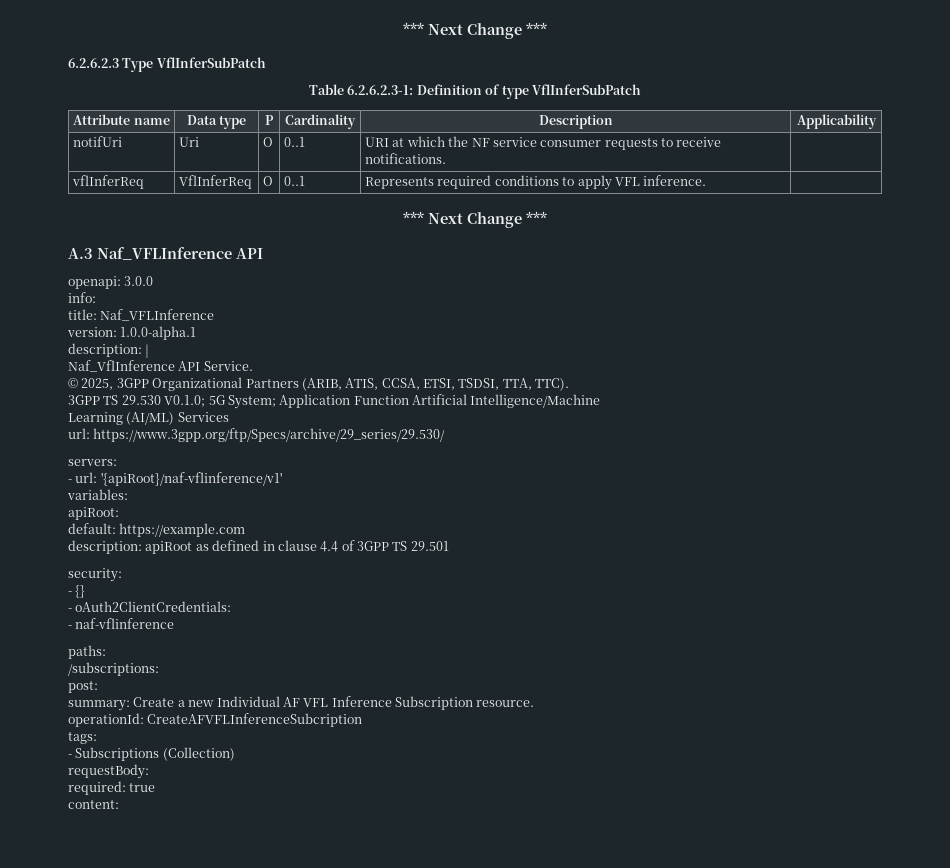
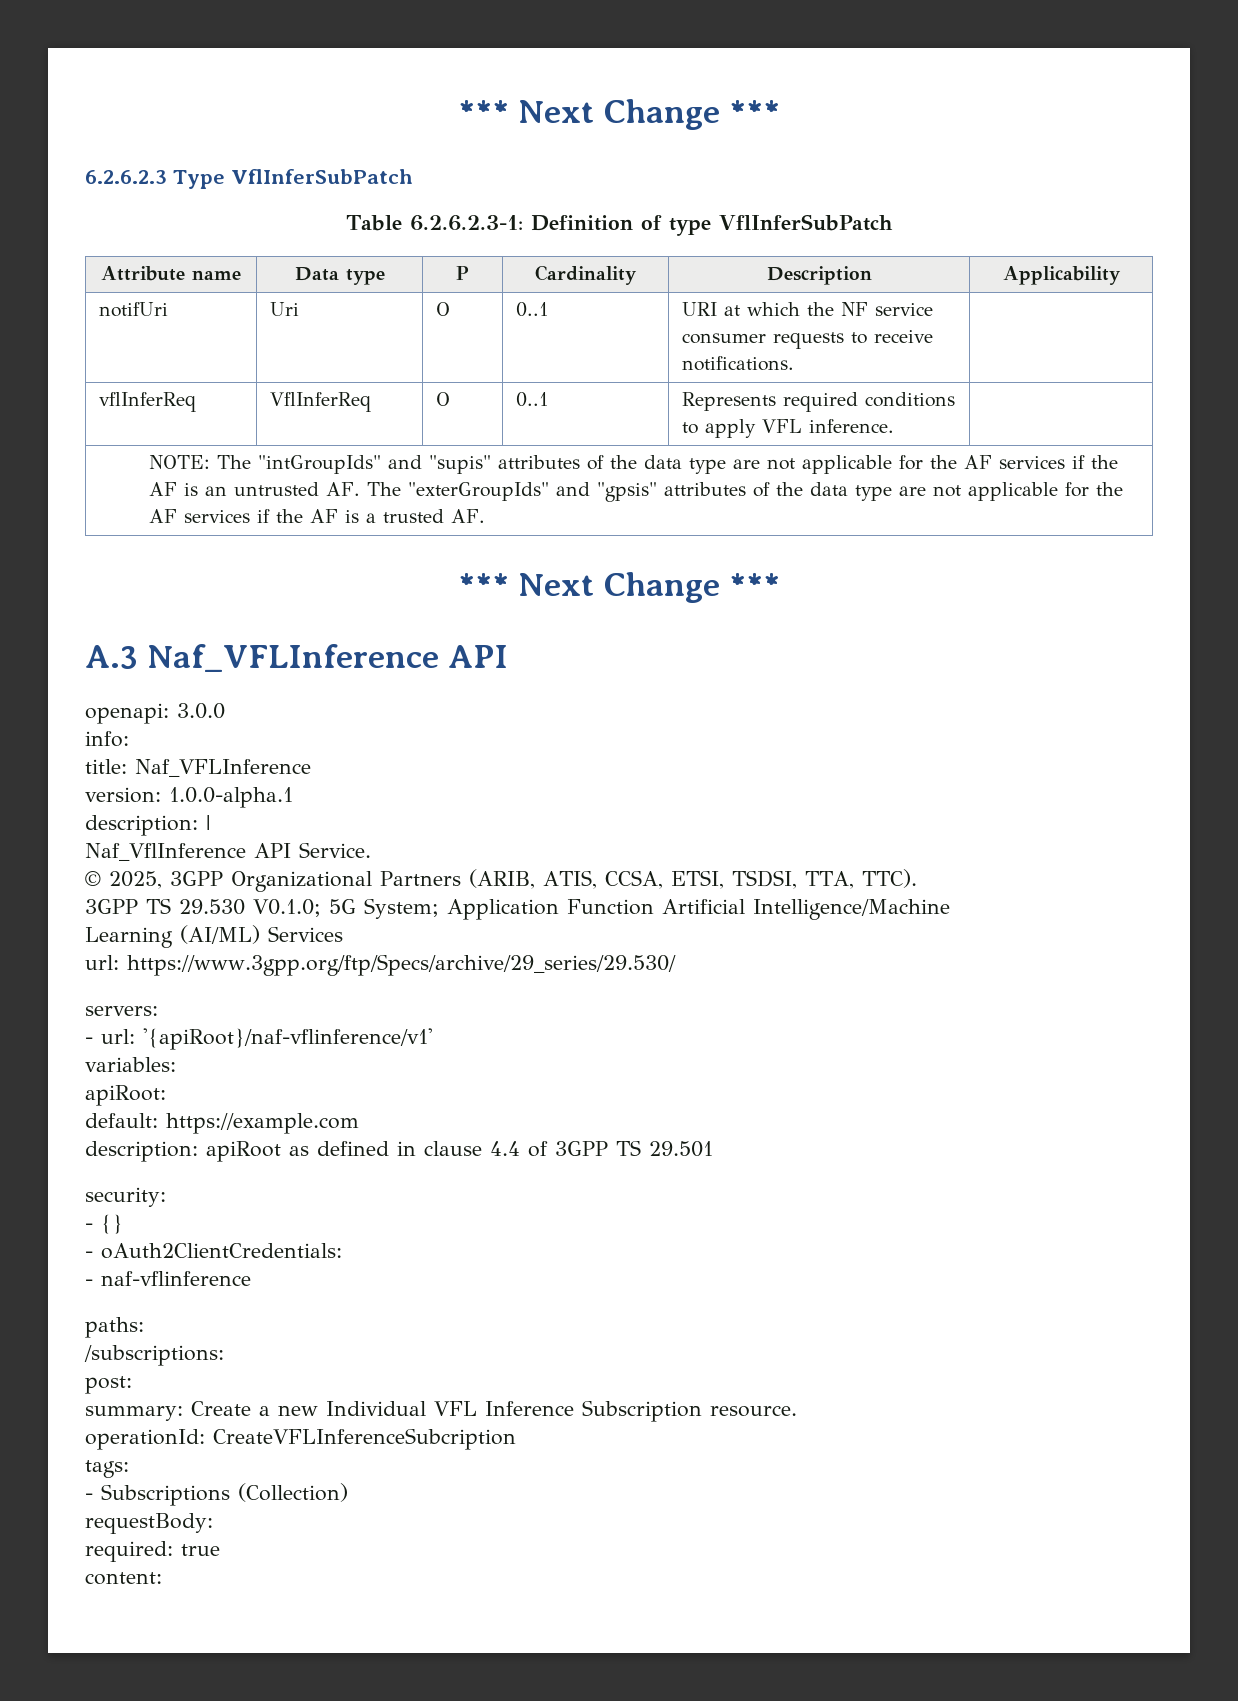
(707, 180) none -> [148,455,1118,474] [148,482,1123,502] [148,509,485,523] // NOTE: The "intGroupIds" and "supis" attributes of the data type are not applicable for the AF services if the AF is an untrusted AF. The "exterGroupIds" and "gpsis" attributes of the data type are not applicable for the AF services if the AF is a trusted AF.
[282,697,300,707] AF -> (426, 1408) none
[147,713,363,727] CreateAFVFLInferenceSubcription -> [213,1428,516,1450] CreateVFLInferenceSubcription

